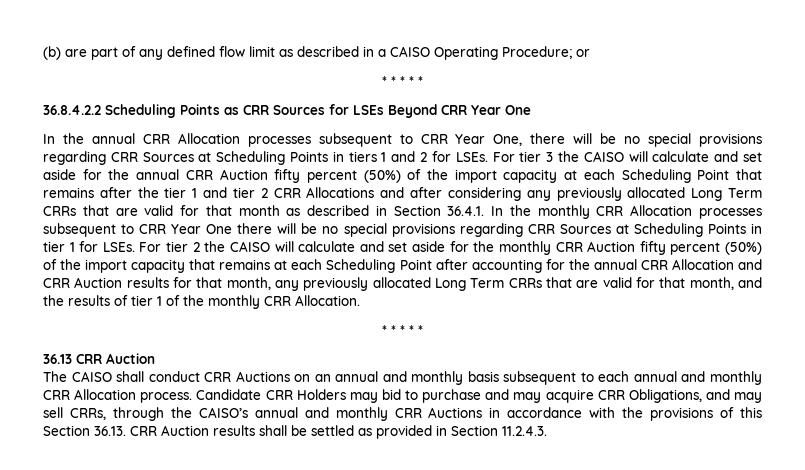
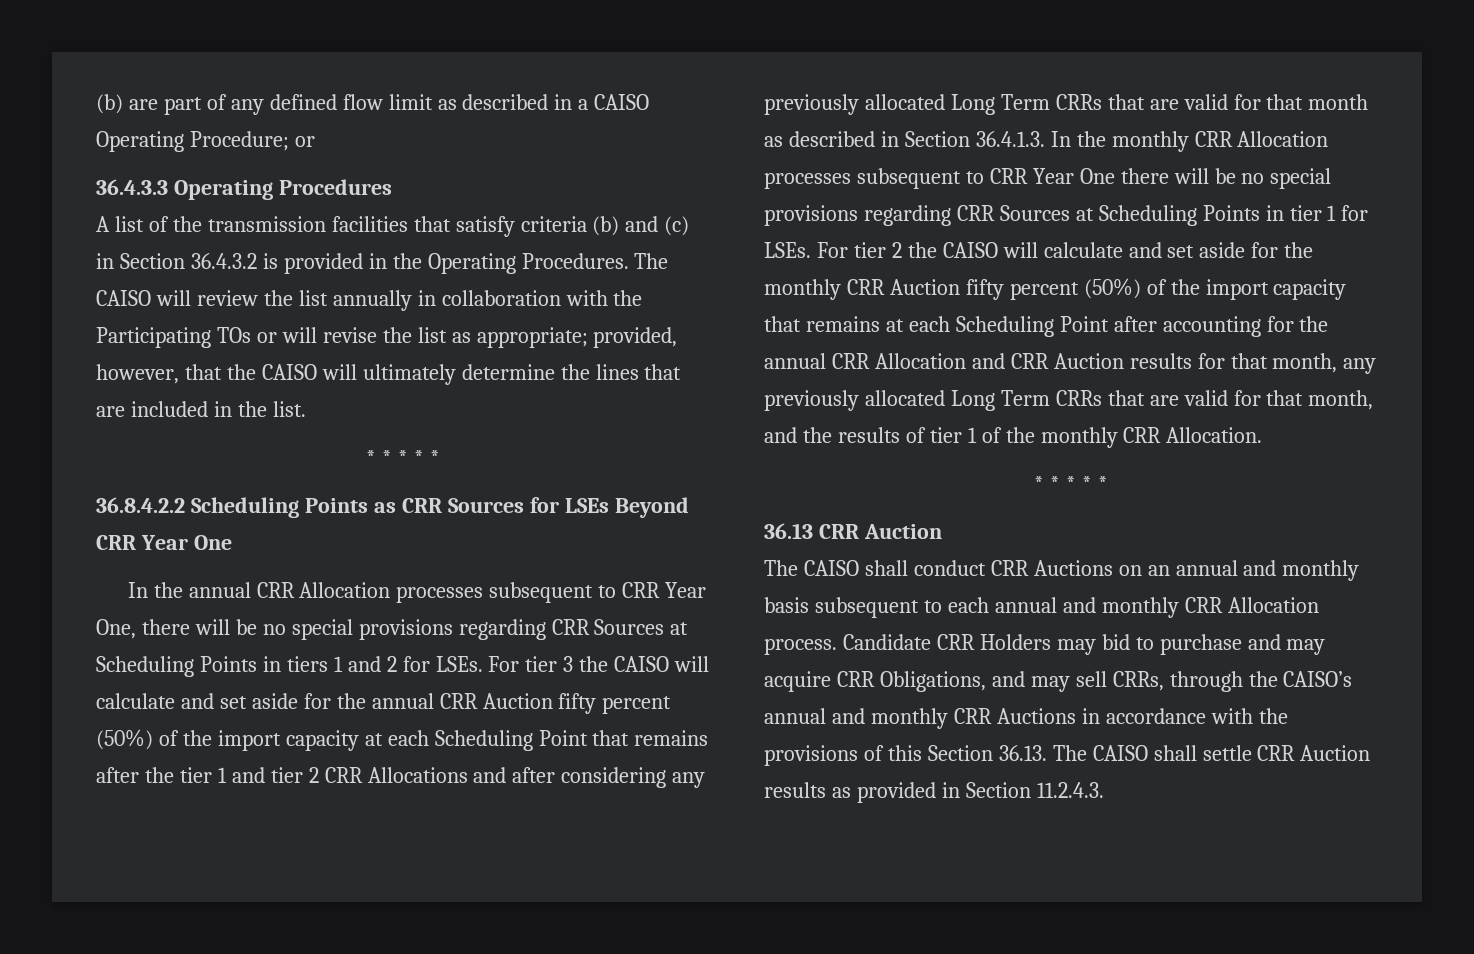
(590, 53) none -> [96,179,392,200] [96,216,690,237] [96,253,669,274] [96,290,643,311] [96,327,678,348] [96,364,682,385] [96,401,306,417] // 36.4.3.3 Operating Procedures // A list of the transmission facilities that satisfy criteria (b) and (c) in Section 36.4.3.2 is provided in the Operating Procedures. The CAISO will review the list annually in collaboration with the Participating TOs or will revise the list as appropriate; provided, however, that the CAISO will ultimately determine the lines that are included in the list.
[447,206,485,216] 36.4.1. -> [975,131,1045,147] 36.4.1.3.
[130,425,354,436] CRR Auction results shall be settled -> [1052,745,1371,761] [764,782,826,798] The CAISO shall settle CRR Auction results

